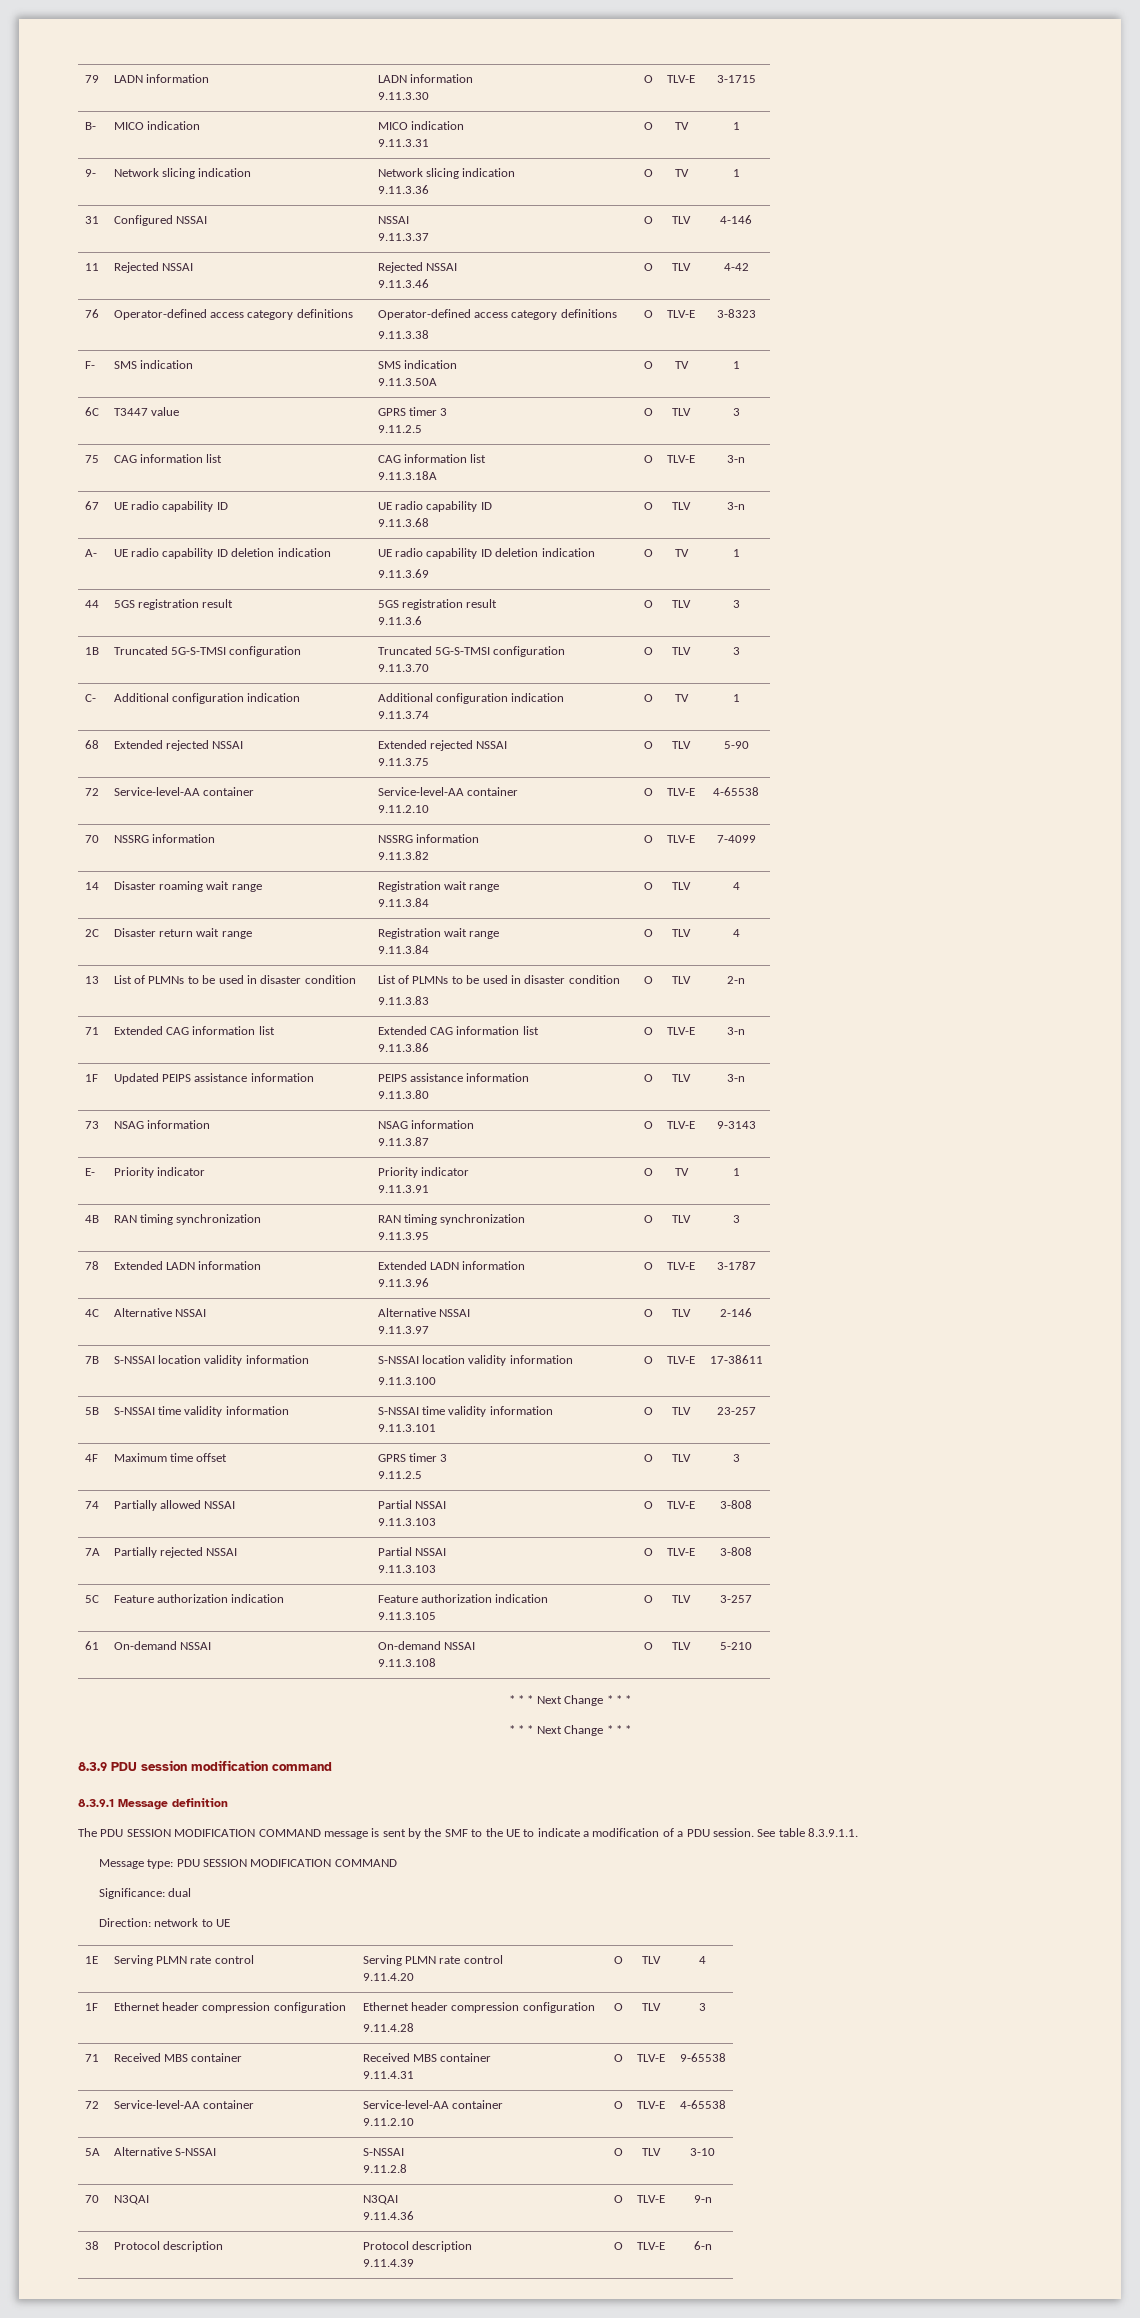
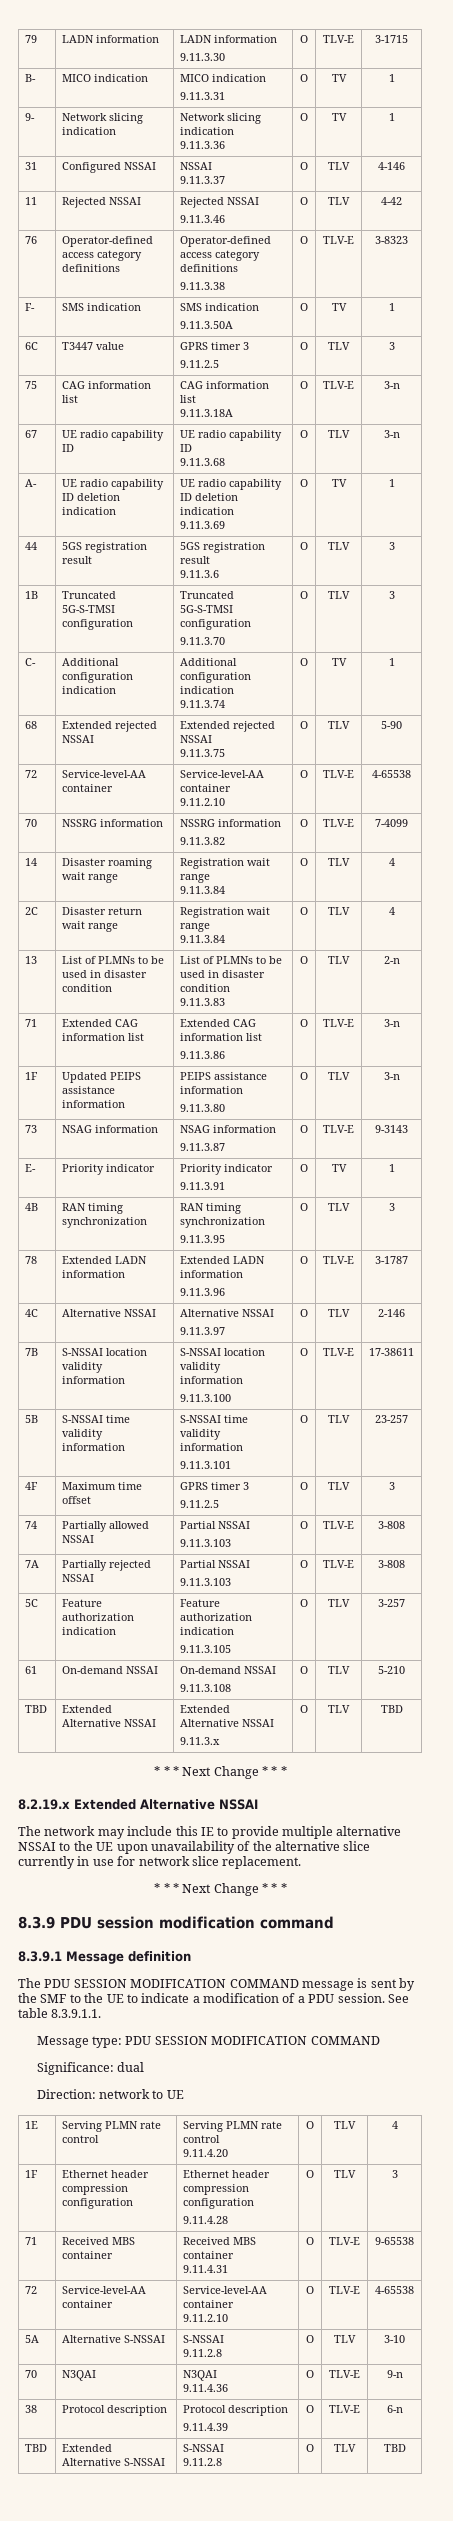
[508,1695,632,1706] // * * * Next Change * * * -> [25,1705,48,1713] [62,1705,113,1713] [62,1719,157,1727] [180,1705,231,1713] [180,1719,275,1727] [180,1737,221,1745] [300,1705,308,1713] [328,1705,350,1713] [380,1705,403,1713] [154,1766,287,1779] [18,1799,258,1810] [18,1826,402,1839] [18,1841,371,1854] [18,1856,302,1869] // TBD | Extended Alternative NSSAI | Extended Alternative NSSAI // 9.11.3.x | O | TLV | TBD // * * * Next Change * * * // 8.2.19.x Extended Alternative NSSAI // The network may include this IE to provide multiple alternative NSSAI to the UE upon unavailability of the alternative slice currently in use for network slice replacement.
(712, 2245) none -> [25,2444,48,2452] [62,2444,113,2452] [62,2458,166,2466] [183,2444,225,2452] [183,2458,223,2466] [306,2444,314,2452] [334,2444,356,2452] [383,2444,406,2452] // TBD | Extended Alternative S-NSSAI | S-NSSAI // 9.11.2.8 | O | TLV | TBD

